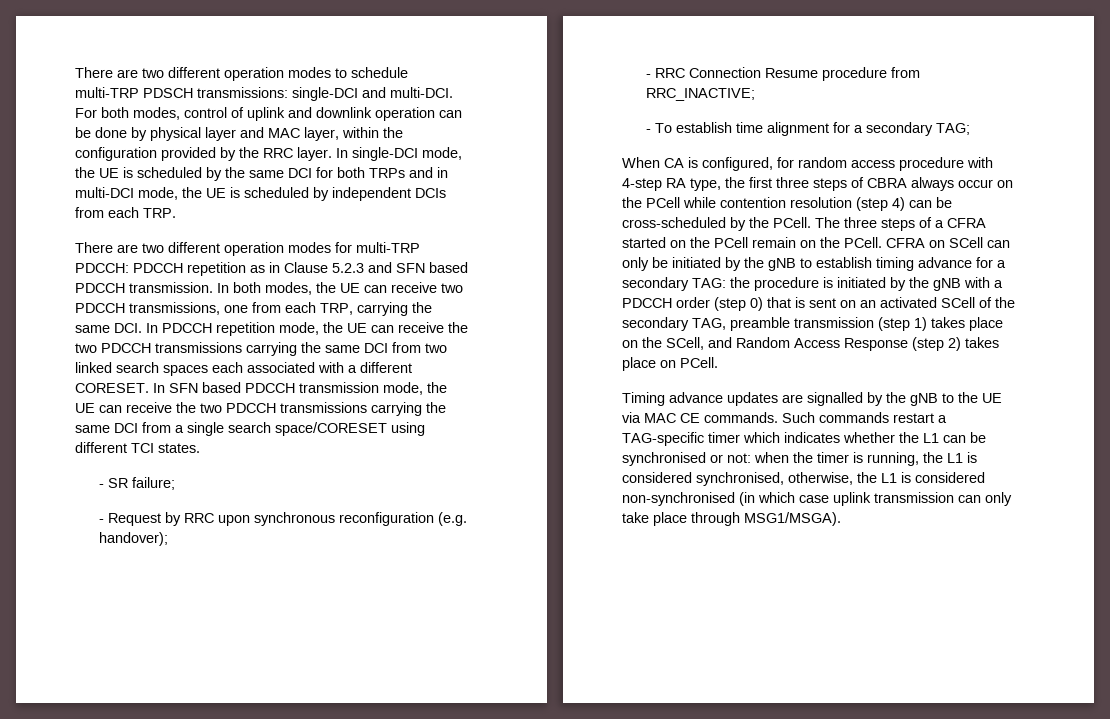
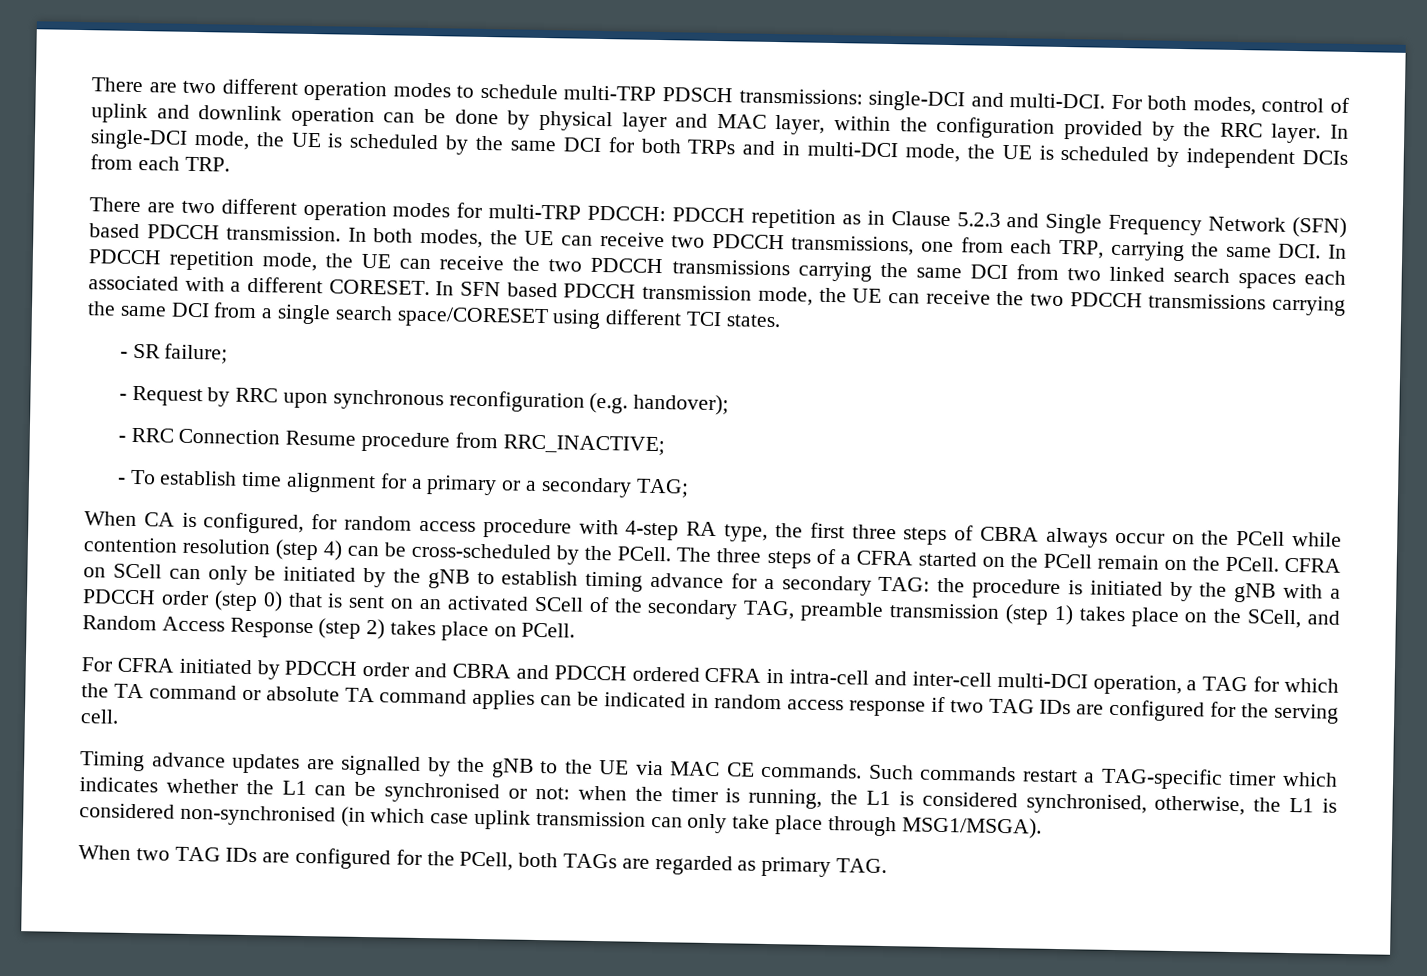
[396,263,425,273] SFN -> [1045,213,1347,238] Single Frequency Network (SFN)
(864, 129) none -> [426,475,538,496] primary or a
(718, 362) none -> [81,657,1340,696] [81,683,1339,724] [80,709,119,724] // For CFRA initiated by PDCCH order and CBRA and PDCCH ordered CFRA in intra-cell and inter-cell multi-DCI operation, a TAG for which the TA command or absolute TA command applies can be indicated in random access response if two TAG IDs are configured for the serving cell.
(841, 519) none -> [78,845,888,878] // When two TAG IDs are configured for the PCell, both TAGs are regarded as primary TAG.

